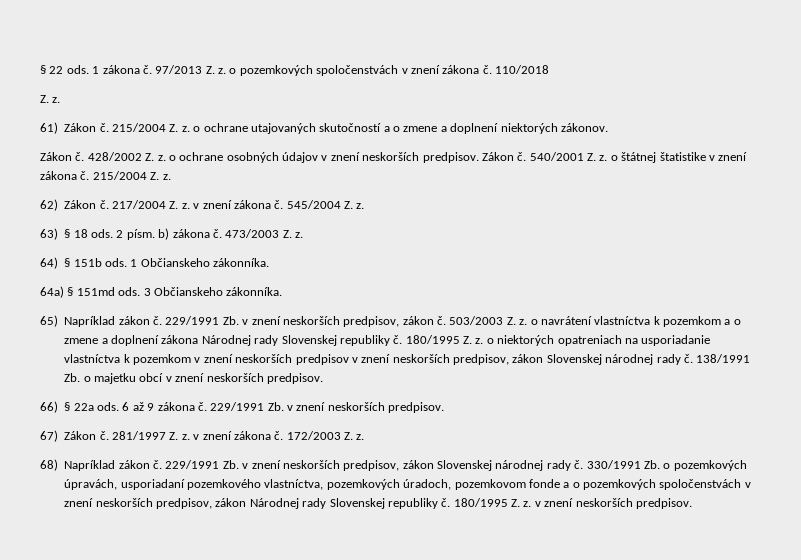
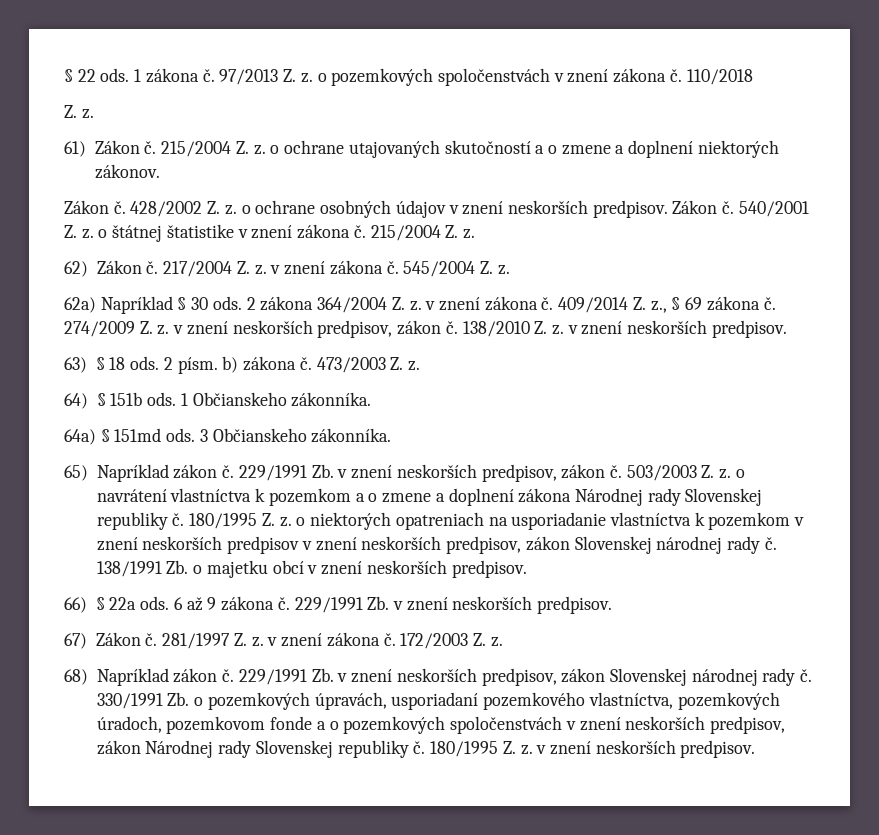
(365, 206) none -> [64,296,776,314] [64,320,787,338] // 62a) Napríklad § 30 ods. 2 zákona 364/2004 Z. z. v znení zákona č. 409/2014 Z. z., § 69 zákona č. 274/2009 Z. z. v znení neskorších predpisov, zákon č. 138/2010 Z. z. v znení neskorších predpisov.

